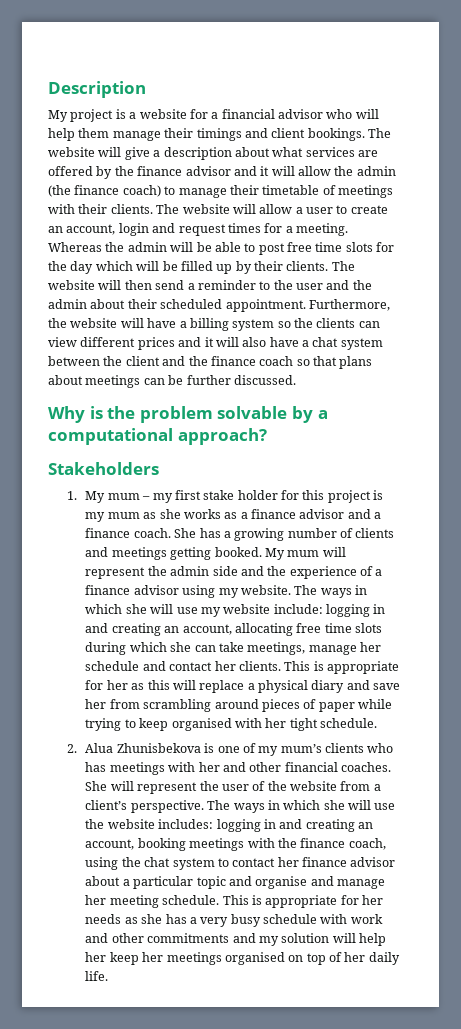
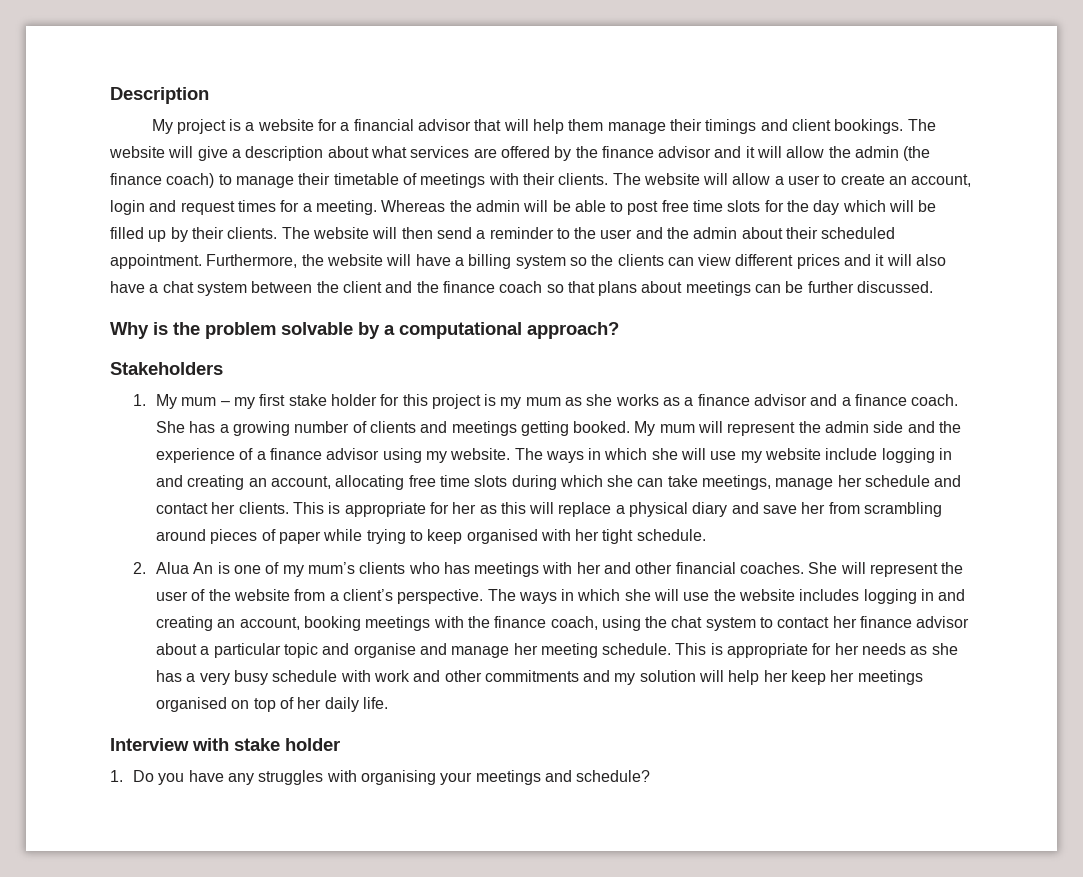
[326,109,353,119] who -> [474,119,502,131] that
[273,604,323,614] include: -> [825,448,878,460] include
[116,743,201,753] Zhunisbekova -> [193,562,214,574] An
[158,819,214,829] includes: -> [799,589,860,601] includes
(109, 976) none -> [110,738,340,751] [110,770,651,785] // Interview with stake holder // 1. Do you have any struggles with organising your meetings and schedule?

